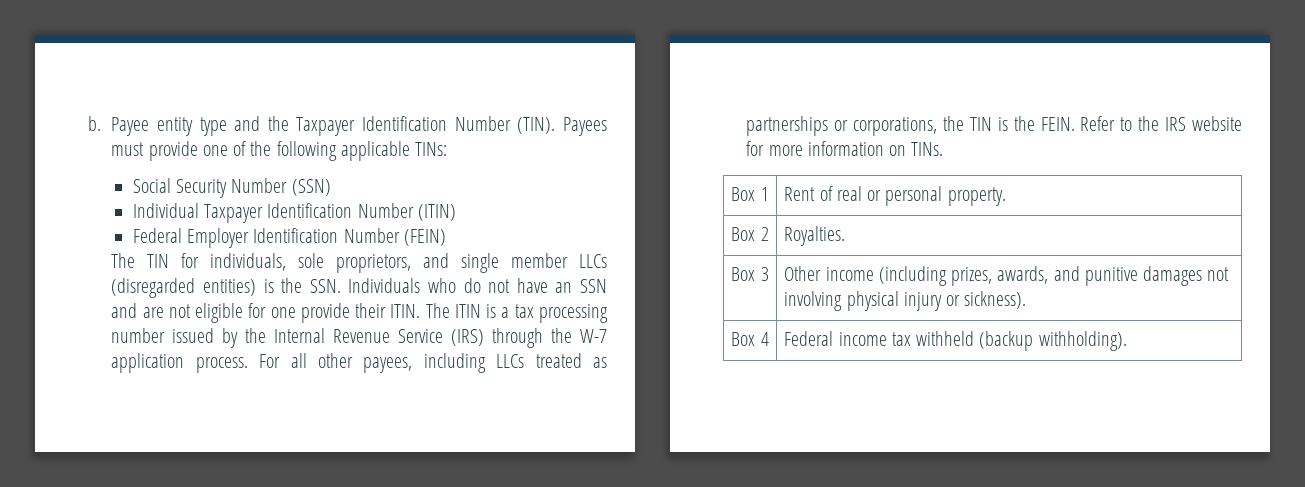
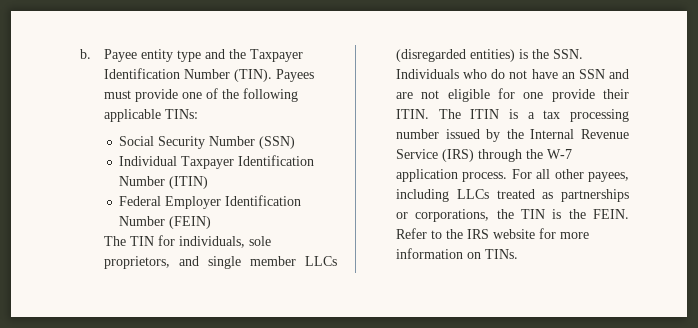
[731,187,769,201] [784,186,1006,206] [731,227,769,241] [784,226,846,246] [731,267,769,281] [784,266,1230,286] [784,291,1027,311] [731,332,769,346] [784,331,1127,351] // Box 1 | Rent of real or personal property. // Box 2 | Royalties. // Box 3 | Other income (including prizes, awards, and punitive damages not involving physical injury or sickness). // Box 4 | Federal income tax withheld (backup withholding). -> (518, 254) none

